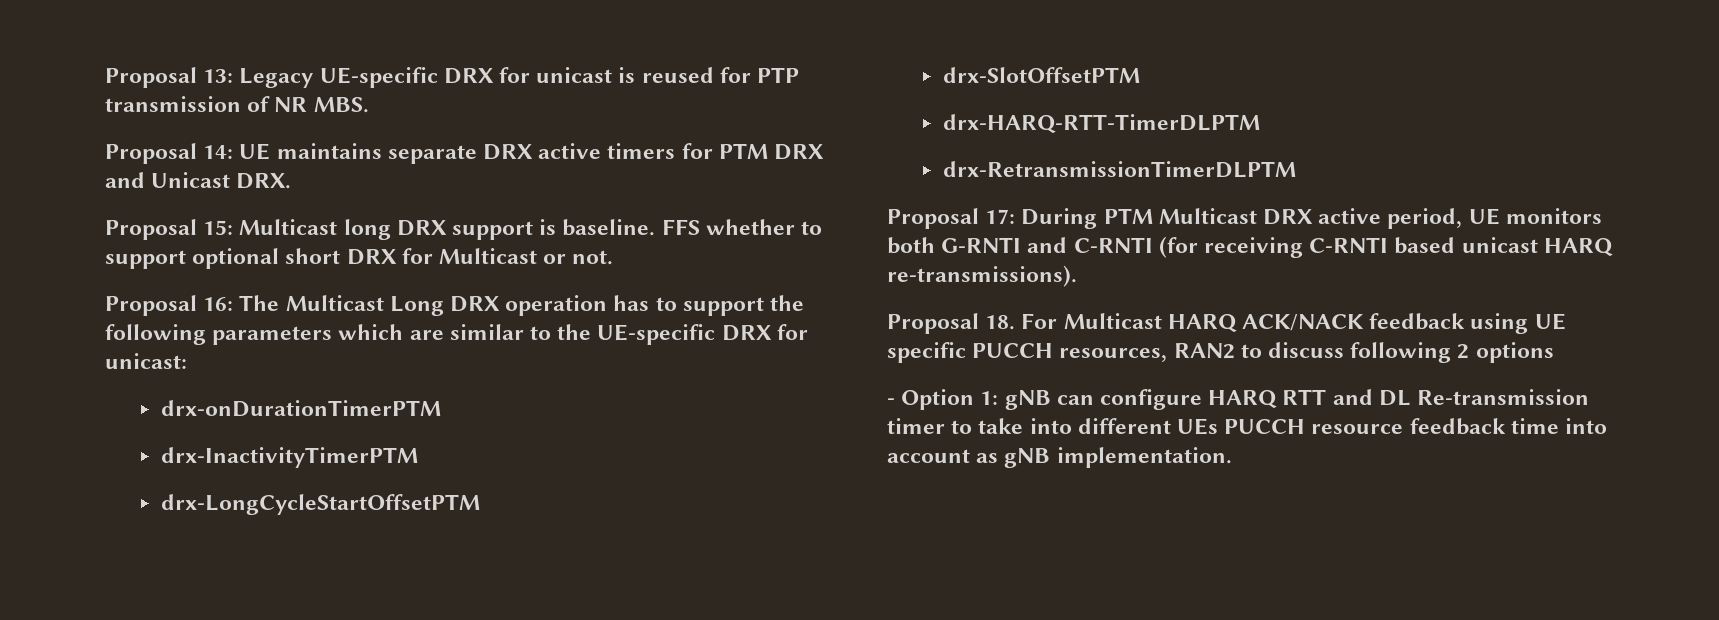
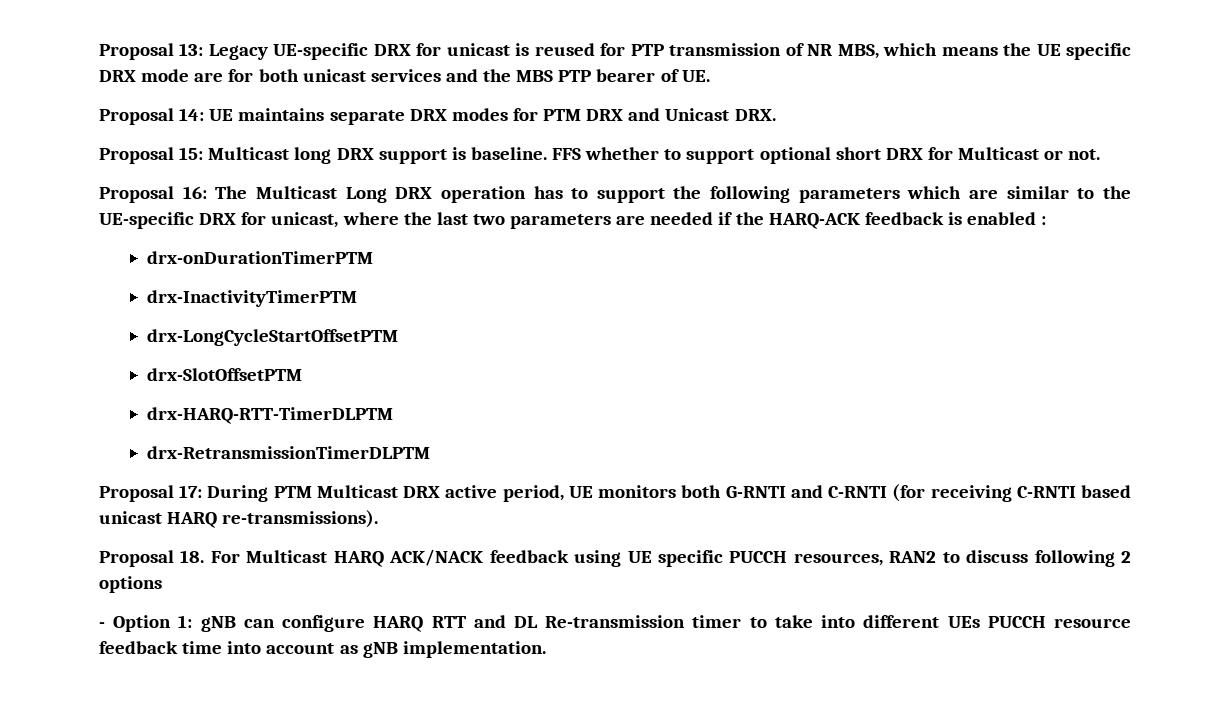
[313,97,369,113] MBS. -> [837,43,1132,60] [99,69,710,82] MBS, which means the UE specific DRX mode are for both unicast services and the MBS PTP bearer of UE.
[538,143,676,159] active timers -> [451,108,508,121] modes
[105,353,187,369] unicast: -> [271,212,1047,229] unicast, where the last two parameters are needed if the HARQ-ACK feedback is enabled :

